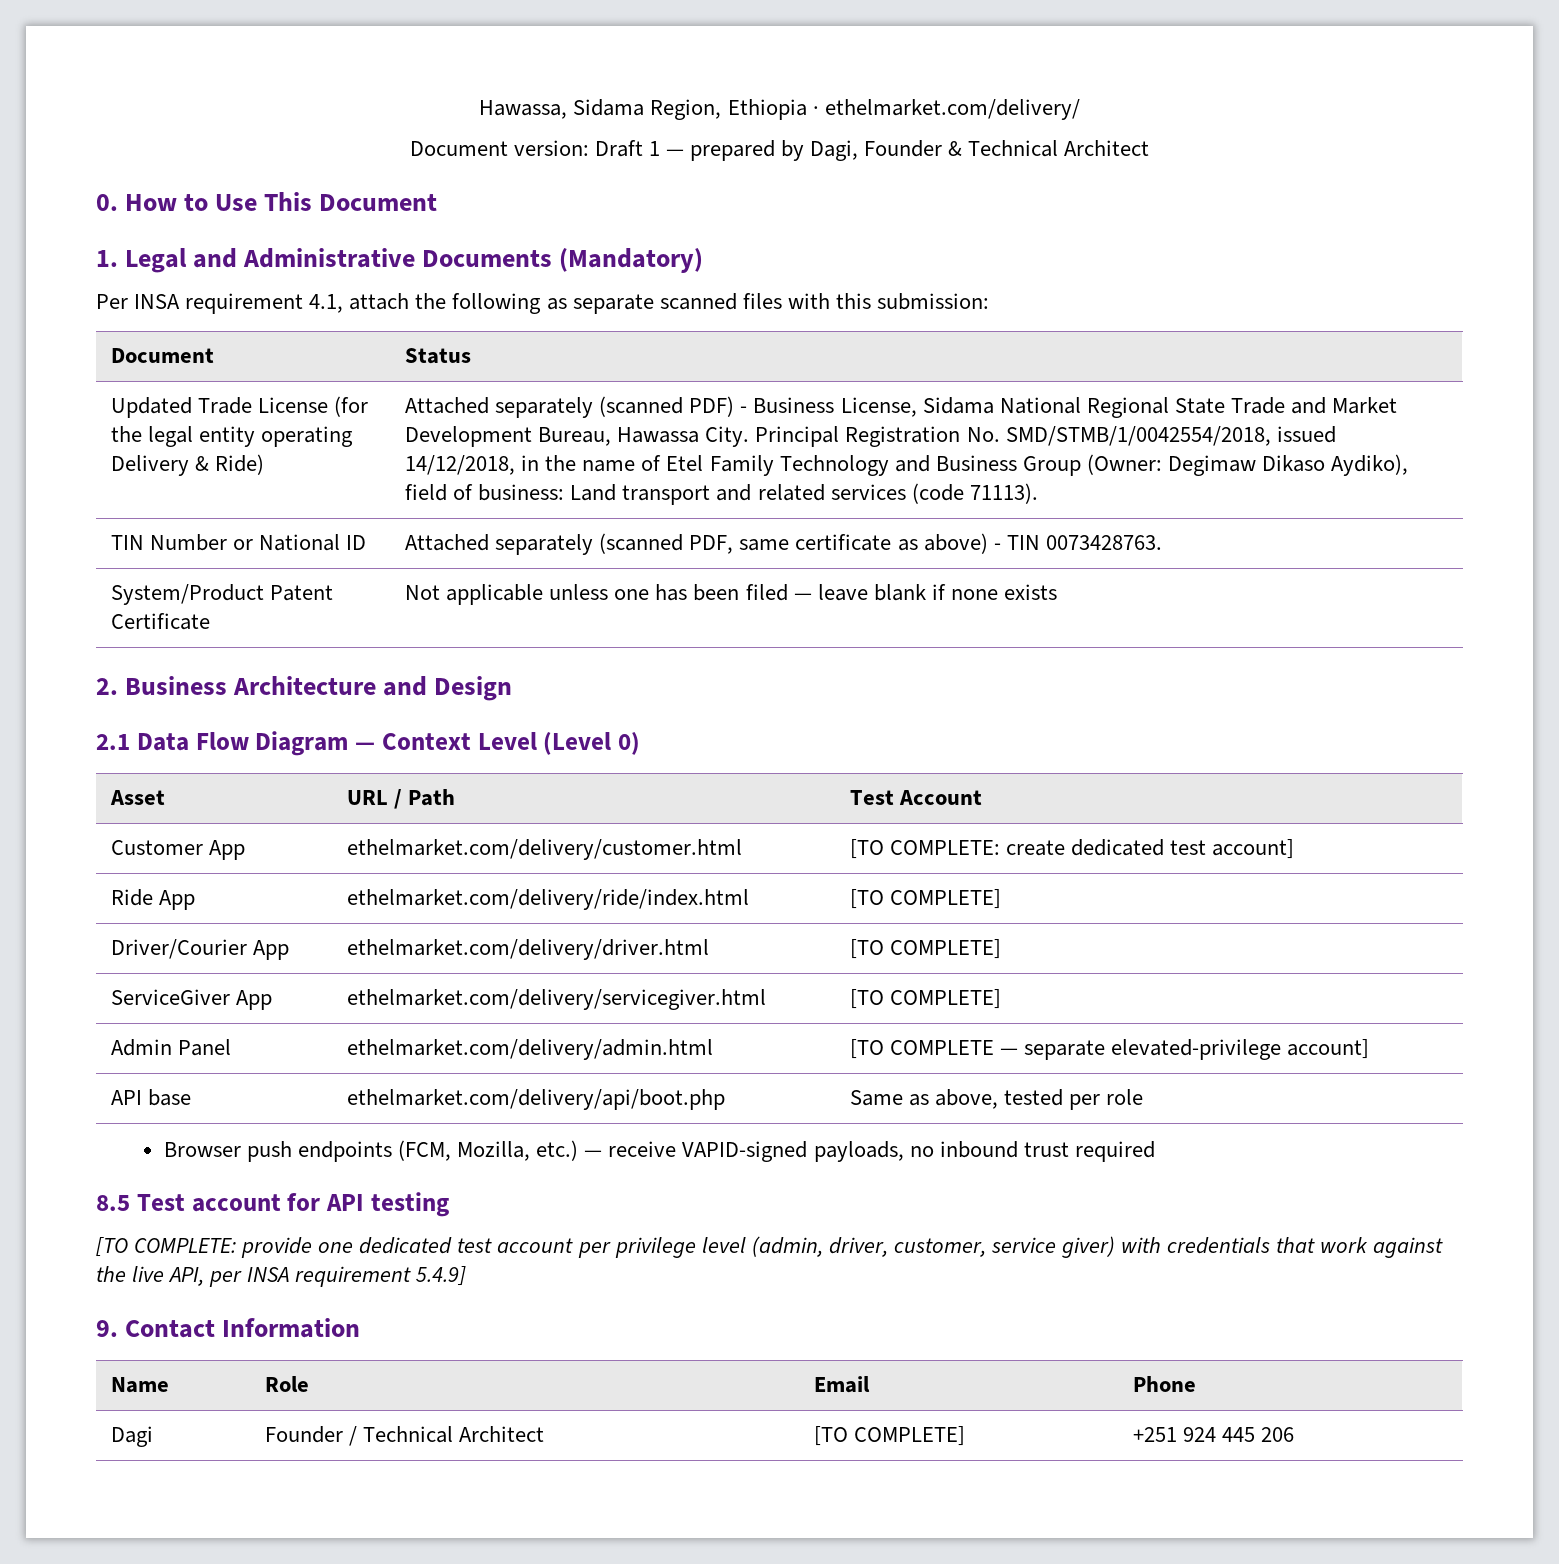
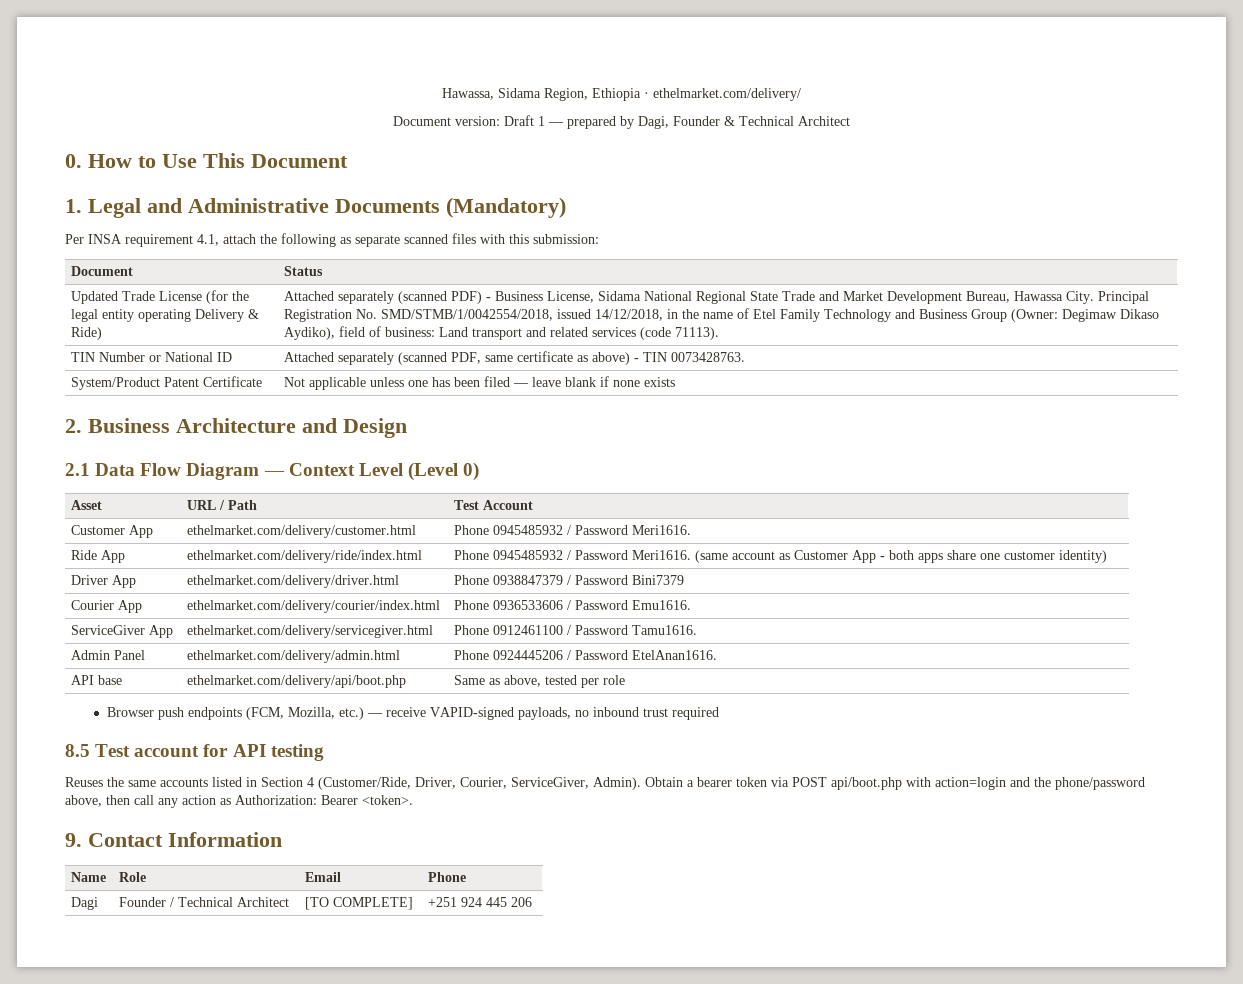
[850,839,1295,859] [111,889,196,910] [347,889,750,910] [850,889,1002,909] [111,939,290,960] [347,939,710,960] [850,939,1002,959] [111,989,273,1010] [347,989,767,1010] [850,989,1002,1009] [111,1039,232,1056] [347,1039,714,1060] [850,1039,1370,1060] [TO COMPLETE: create dedicated test account] // Ride App | ethelmarket.com/delivery/ride/index.html | [TO COMPLETE] // Driver/Courier App | ethelmarket.com/delivery/driver.html | [TO COMPLETE] // ServiceGiver App | ethelmarket.com/delivery/servicegiver.html | [TO COMPLETE] // Admin Panel | ethelmarket.com/delivery/admin.html | [TO COMPLETE — separate elevated-privilege account] -> [454,525,692,535] [71,550,126,563] [187,550,423,563] [454,550,1108,563] [71,575,137,588] [187,575,400,588] [454,575,685,585] [71,600,143,613] [187,600,441,613] [454,600,692,610] [71,625,174,638] [187,625,434,638] [454,625,698,635] [71,650,146,660] [187,650,401,663] [454,650,718,660] Phone 0945485932 / Password Meri1616. // Ride App | ethelmarket.com/delivery/ride/index.html | Phone 0945485932 / Password Meri1616. (same account as Customer App - both apps share one customer identity) // Driver App | ethelmarket.com/delivery/driver.html | Phone 0938847379 / Password Bini7379 // Courier App | ethelmarket.com/delivery/courier/index.html | Phone 0936533606 / Password Emu1616. // ServiceGiver App | ethelmarket.com/delivery/servicegiver.html | Phone 0912461100 / Password Tamu1616. // Admin Panel | ethelmarket.com/delivery/admin.html | Phone 0924445206 / Password EtelAnan1616.
[96,1236,1444,1258] [96,1266,467,1287] [TO COMPLETE: provide one dedicated test account per privilege level (admin, driver, customer, service giver) with credentials that work against the live API, per INSA requirement 5.4.9] -> [65,777,1145,790] [65,795,413,808] Reuses the same accounts listed in Section 4 (Customer/Ride, Driver, Courier, ServiceGiver, Admin). Obtain a bearer token via POST api/boot.php with action=login and the phone/password above, then call any action as Authorization: Bearer <token>.

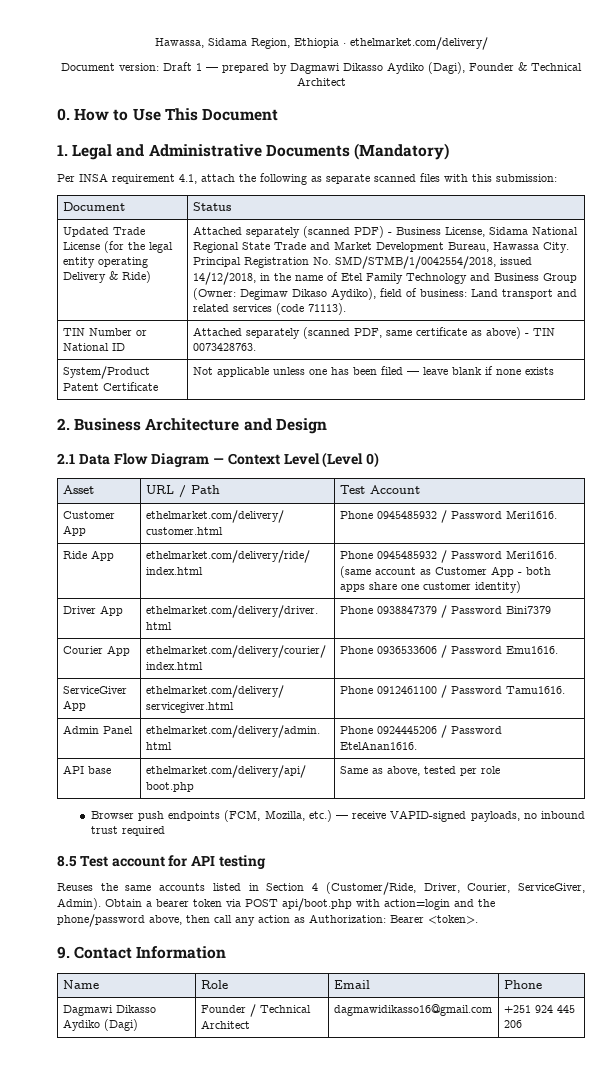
[638,116,669,129] Dagi, -> [290,62,465,74] Dagmawi Dikasso Aydiko (Dagi),
[71,897,99,910] Dagi -> [62,1005,156,1016] [62,1019,138,1031] Dagmawi Dikasso Aydiko (Dagi)
[305,897,414,910] [TO COMPLETE] -> [333,1004,492,1016] dagmawidikasso16@gmail.com

